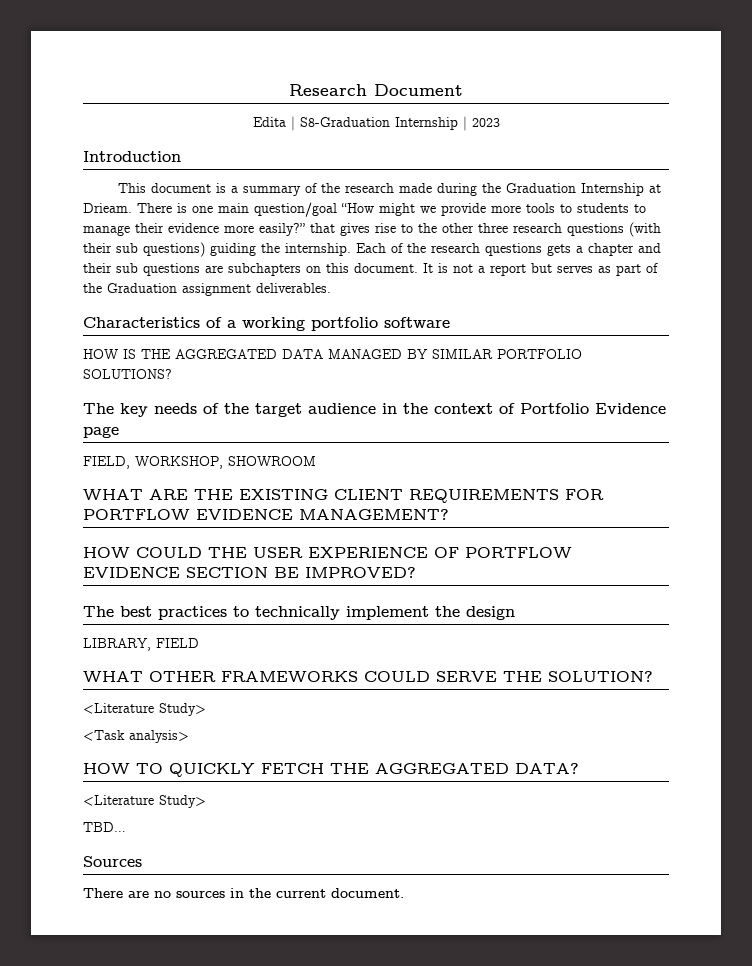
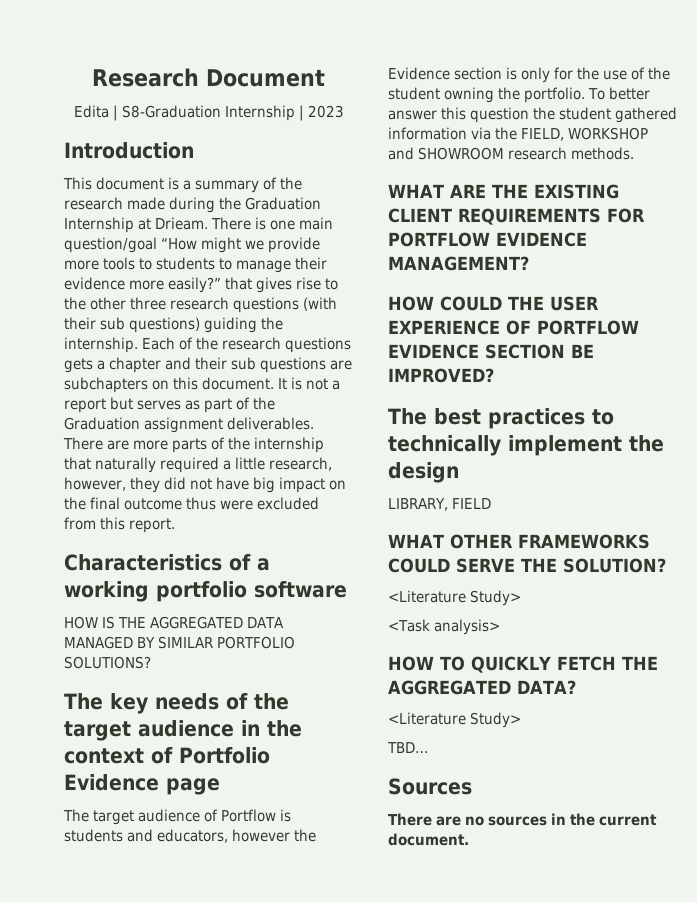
(331, 288) none -> [63,437,324,453] [64,457,332,473] [64,477,346,493] [64,497,319,510] [64,517,175,533] There are more parts of the internship that naturally required a little research, however, they did not have big impact on the final outcome thus were excluded from this report.
[83,456,223,469] FIELD, WORKSHOP, -> [63,809,291,825] [64,829,316,843] [388,67,670,83] [388,87,650,103] [388,107,677,123] [388,127,648,141] [388,147,414,160] The target audience of Portflow is students and educators, however the Evidence section is only for the use of the student owning the portfolio. To better answer this question the student gathered information via the FIELD, WORKSHOP and
(316, 461) none -> [508,147,634,160] research methods.

